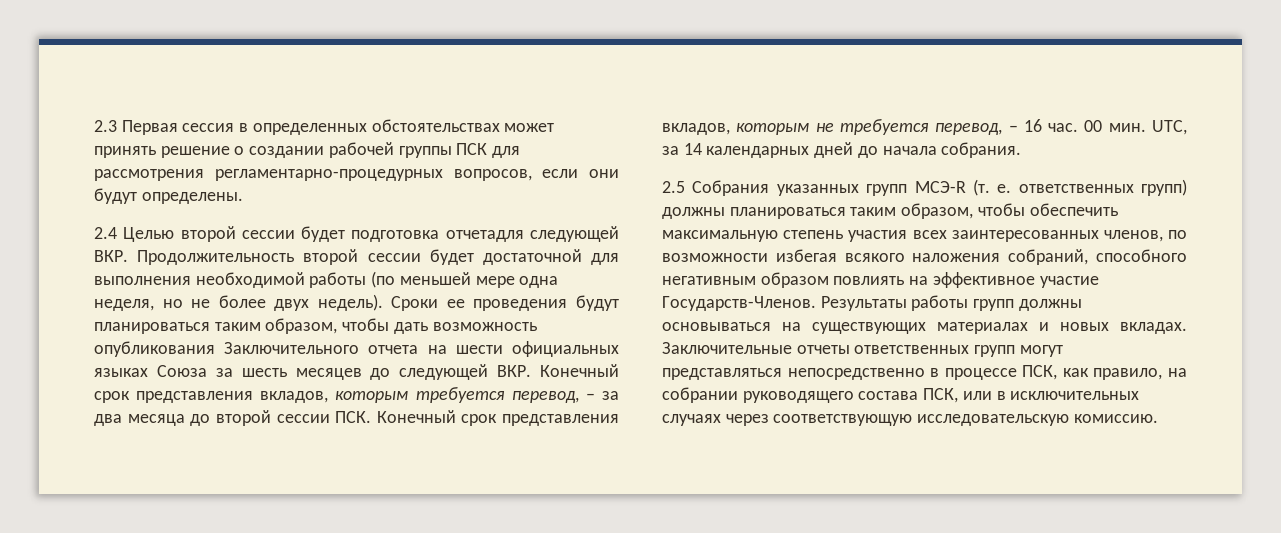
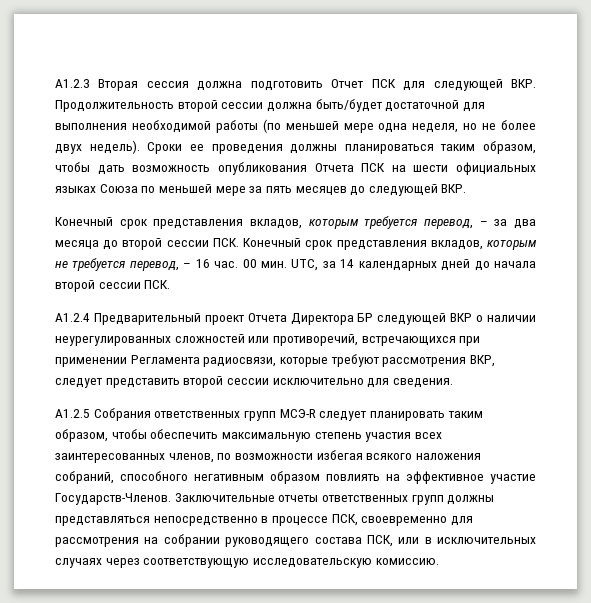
[94,119,555,135] [94,142,521,158] [94,169,619,181] [94,188,243,204] [94,226,524,242] 2.3 Первая сессия в определенных обстоятельствах может принять решение о создании рабочей группы ПСК для рассмотрения регламентарно-процедурных вопросов, если они будут определены. // 2.4 Целью второй сессии будет подготовка отчетадля -> [55,79,426,91] A1.2.3 Вторая сессия должна подготовить Отчет ПСК для
[429,249,474,265] будет -> [266,99,382,112] должна быть/будет
[576,295,619,311] будут -> [290,144,338,154] должны
[224,342,419,354] Заключительного отчета -> [314,163,386,172] Отчета ПСК
[215,368,287,377] за шесть -> [141,184,292,196] по меньшей мере за пять
(532, 371) none -> (467, 188) //
[941,142,1022,158] [662,179,1187,196] [662,207,846,219] собрания. // 2.5 Собрания указанных групп МСЭ-R (т. е. ответственных групп) должны планироваться -> [55,280,171,292] [55,313,537,325] [55,334,481,346] [55,354,495,367] [55,376,453,388] [55,408,445,421] второй сессии ПСК. // A1.2.4 Предварительный проект Отчета Директора БР следующей ВКР о наличии неурегулированных сложностей или противоречий, встречающихся при применении Регламента радиосвязи, которые требуют рассмотрения ВКР, следует представить второй сессии исключительно для сведения. // A1.2.5 Собрания ответственных групп МСЭ-R следует планировать
[820,295,1082,311] [662,322,1187,334] Результаты работы групп должны основываться на существующих материалах и новых вкладах. -> (171, 499) none
[1019,345,1063,357] могут -> [447,495,495,505] должны
[1062,368,1163,380] как правило, -> [361,516,473,526] [55,537,139,547] своевременно для рассмотрения

